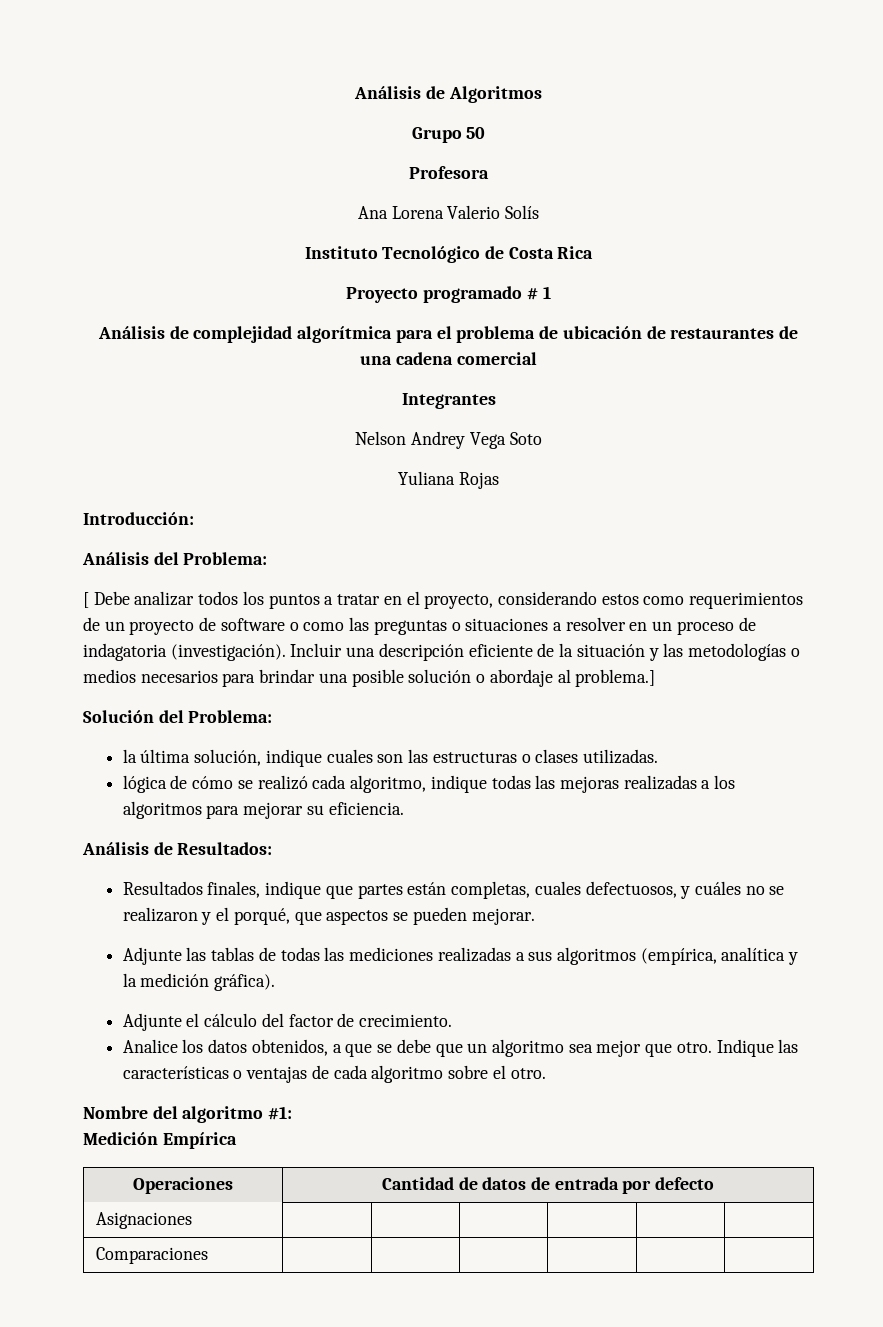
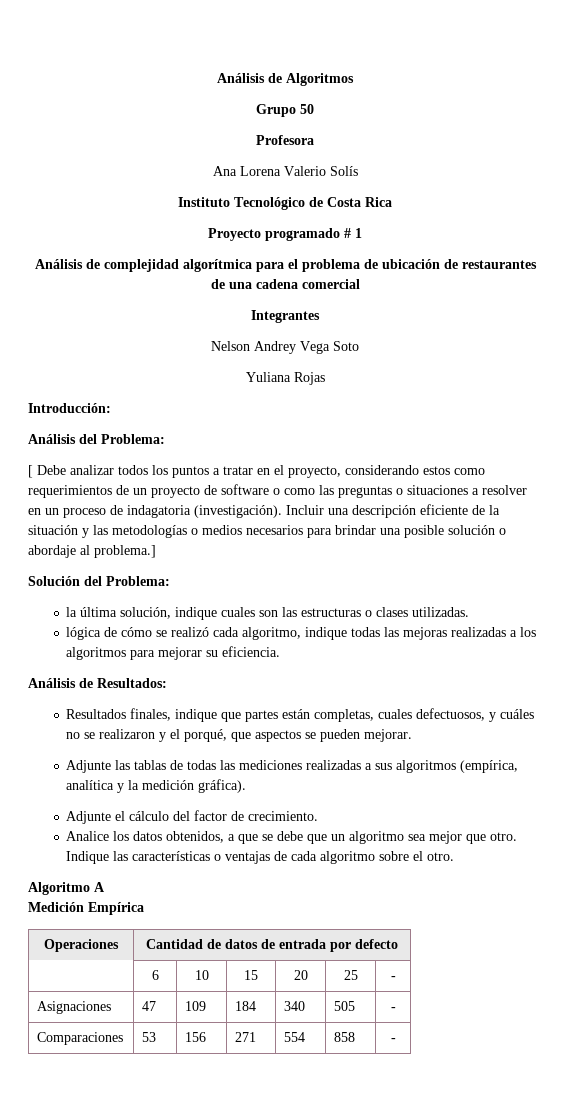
[83,1106,293,1123] Nombre del algoritmo #1: -> [28,882,105,895] Algoritmo A
[95,1212,192,1229] [95,1247,208,1264] Asignaciones | | | | | | // Comparaciones | | | | | | -> [151,970,159,980] [194,970,209,980] [244,970,258,980] [293,970,308,980] [343,970,358,980] [390,976,396,980] [37,1001,112,1014] [142,1001,157,1011] [185,1001,207,1011] [235,1001,257,1011] [284,1001,306,1011] [334,1001,356,1011] [390,1007,396,1011] [37,1032,124,1045] [142,1032,157,1042] [185,1032,207,1042] [235,1032,257,1042] [284,1032,306,1042] [334,1032,356,1042] [390,1038,396,1042] | 6 | 10 | 15 | 20 | 25 | - // Asignaciones | 47 | 109 | 184 | 340 | 505 | - // Comparaciones | 53 | 156 | 271 | 554 | 858 | -

